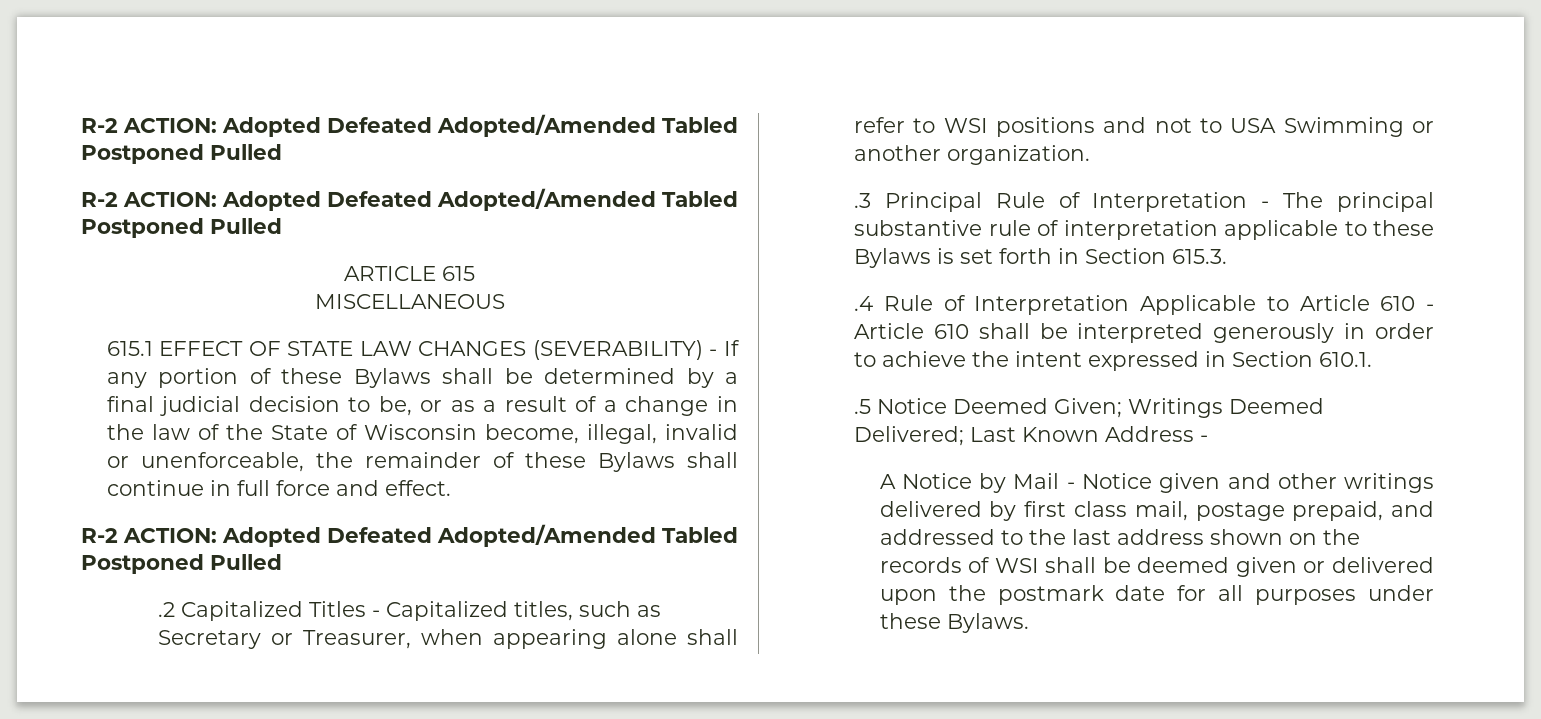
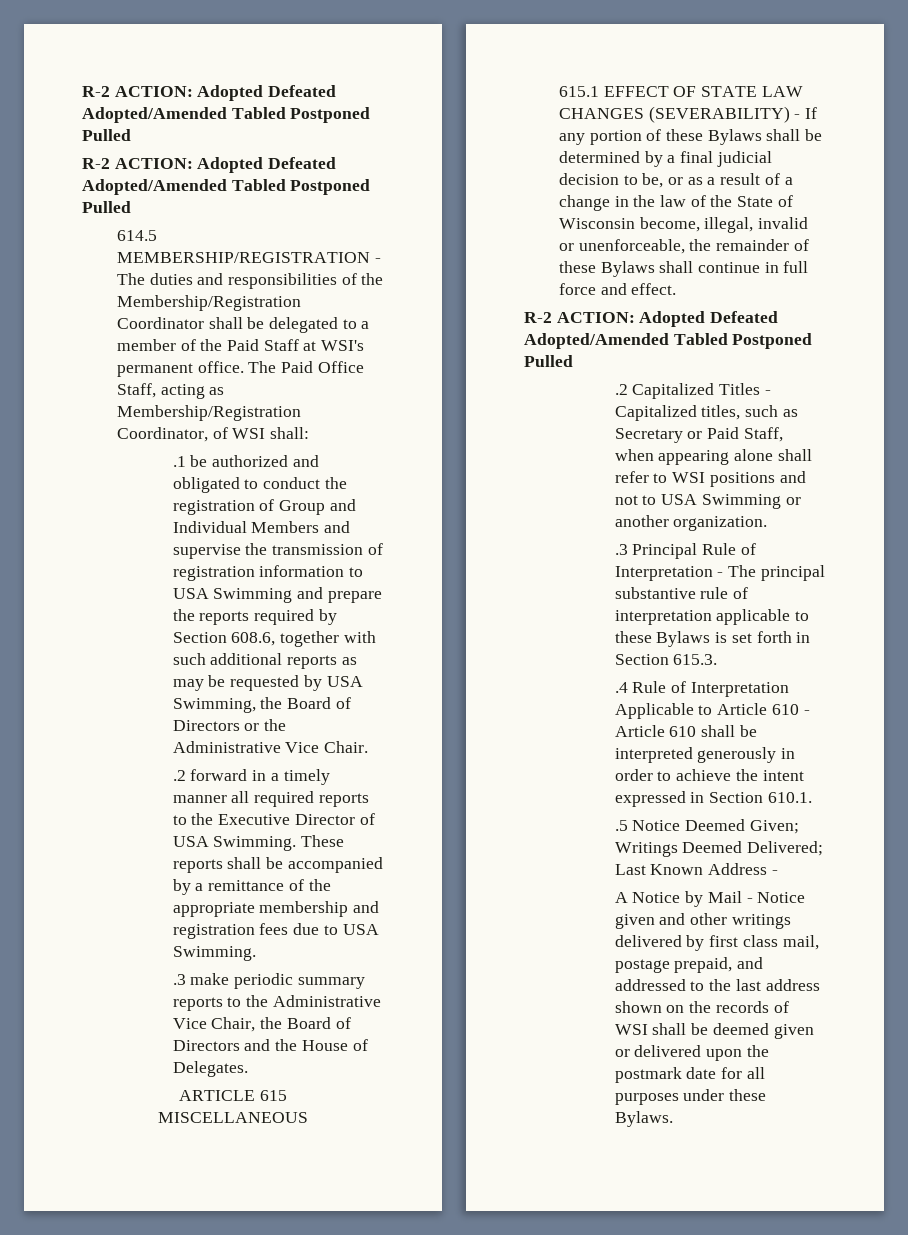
(282, 226) none -> [116,230,157,241] [116,252,381,263] [116,273,384,289] [116,295,301,311] [116,317,370,333] [116,339,365,351] [116,361,364,377] [116,383,225,399] [116,405,301,421] [116,427,310,442] [172,455,319,467] [172,477,347,493] [172,499,356,515] [172,521,351,533] [172,543,383,559] [172,565,364,581] [172,587,382,603] [172,609,337,625] [172,631,376,647] [172,653,357,669] [172,675,363,691] [172,697,351,713] [172,719,287,731] [172,741,369,753] [172,769,330,785] [172,791,369,807] [172,813,375,825] [172,835,345,851] [172,857,383,873] [172,879,331,895] [172,901,380,917] [172,923,379,939] [172,946,256,961] [172,973,365,989] [172,995,381,1011] [172,1017,351,1032] [172,1039,368,1051] [172,1061,248,1077] // 614.5 MEMBERSHIP/REGISTRATION - The duties and responsibilities of the Membership/Registration Coordinator shall be delegated to a member of the Paid Staff at WSI's permanent office. The Paid Office Staff, acting as Membership/Registration Coordinator, of WSI shall: // .1 be authorized and obligated to conduct the registration of Group and Individual Members and supervise the transmission of registration information to USA Swimming and prepare the reports required by Section 608.6, together with such additional reports as may be requested by USA Swimming, the Board of Directors or the Administrative Vice Chair. // .2 forward in a timely manner all required reports to the Executive Director of USA Swimming. These reports shall be accompanied by a remittance of the appropriate membership and registration fees due to USA Swimming. // .3 make periodic summary reports to the Administrative Vice Chair, the Board of Directors and the House of Delegates.
[303,630,412,649] Treasurer, -> [707,427,783,442] Paid Staff,

